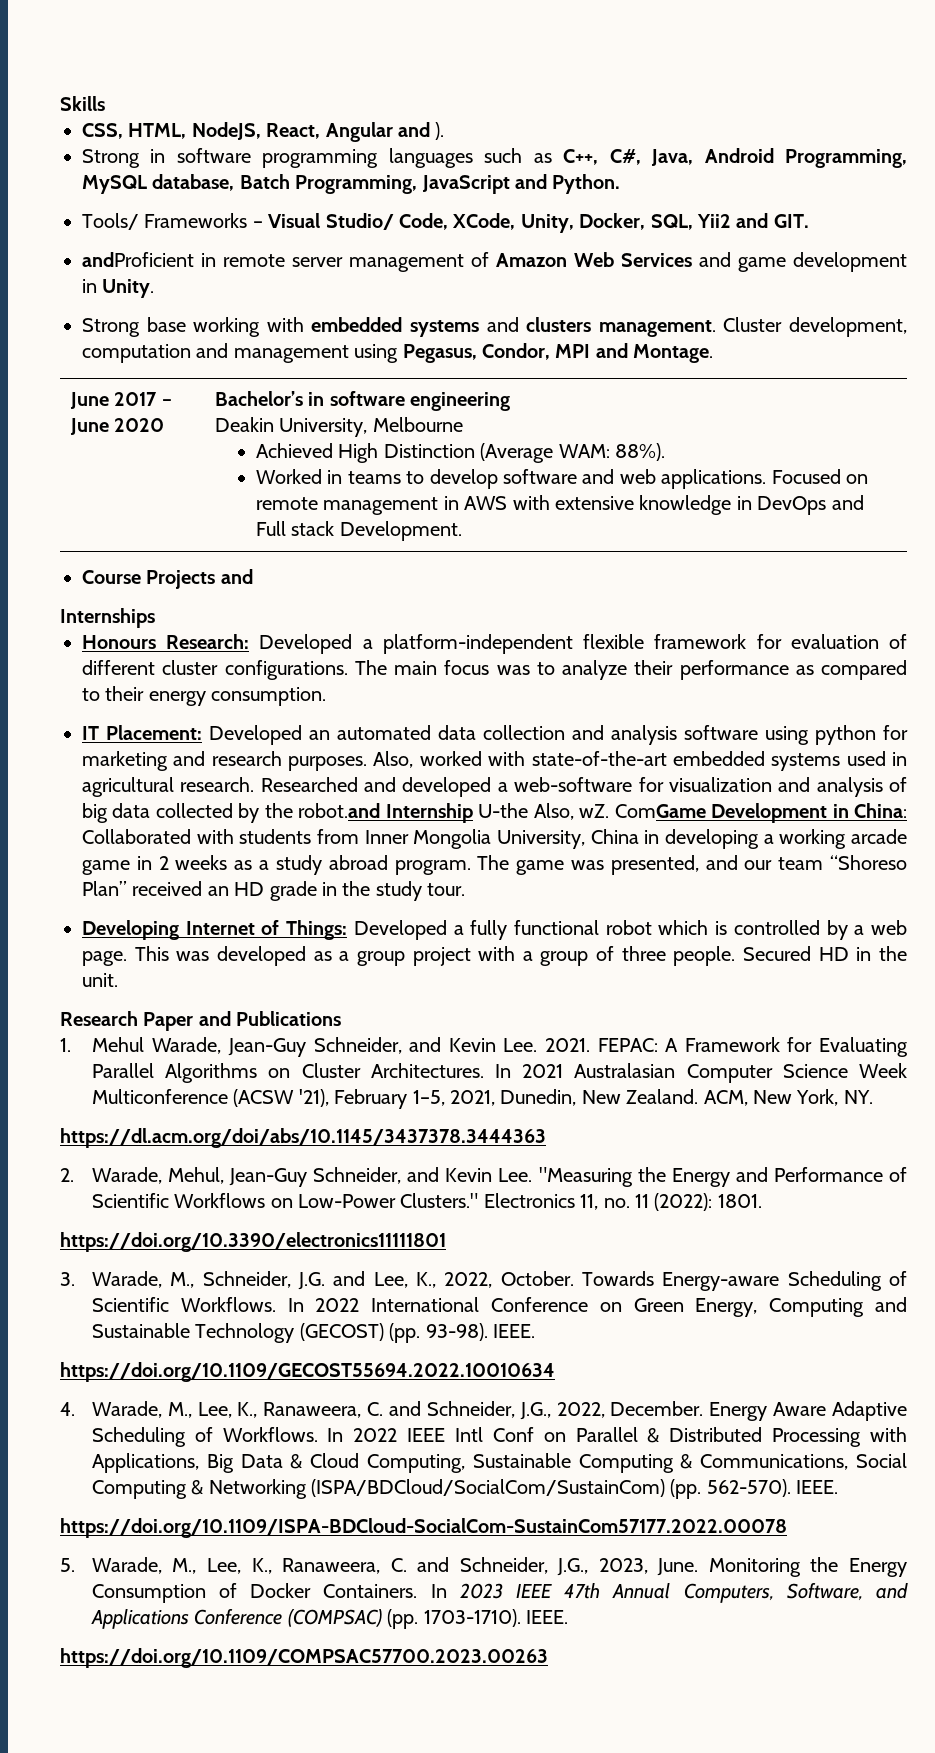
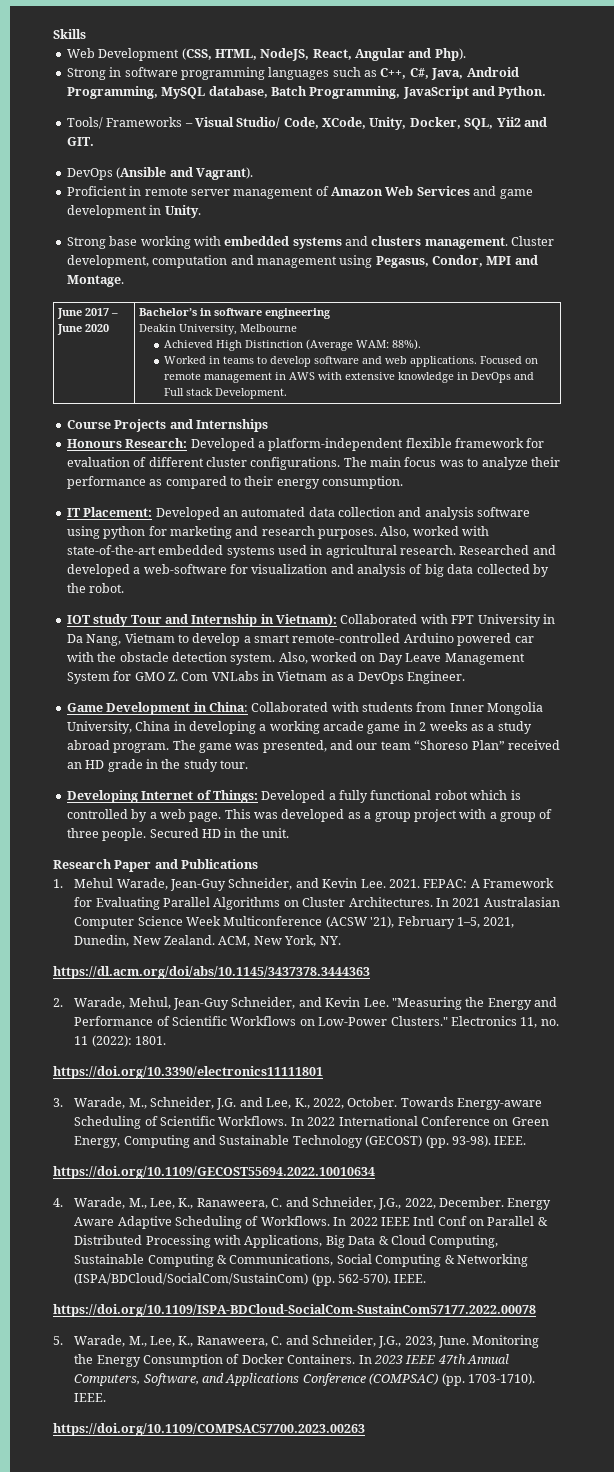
[82,123,123,139] CSS, -> [66,48,212,61] Web Development (CSS,
[435,122,445,140] ). -> [434,48,466,61] Php).
[82,252,194,267] andProficient -> [66,167,253,180] [66,186,127,196] DevOps (Ansible and Vagrant). // Proficient
(253, 576) // -> (193, 424) none
[298,803,706,823] robot.and Internship U-the Also, wZ. ComGame -> [89,583,125,593] [66,614,555,627] [66,633,534,646] [66,652,525,665] [66,671,465,684] [66,703,103,712] robot. // IOT study Tour and Internship in Vietnam): Collaborated with FPT University in Da Nang, Vietnam to develop a smart remote-controlled Arduino powered car with the obstacle detection system. Also, worked on Day Leave Management System for GMO Z. Com VNLabs in Vietnam as a DevOps Engineer. // Game

